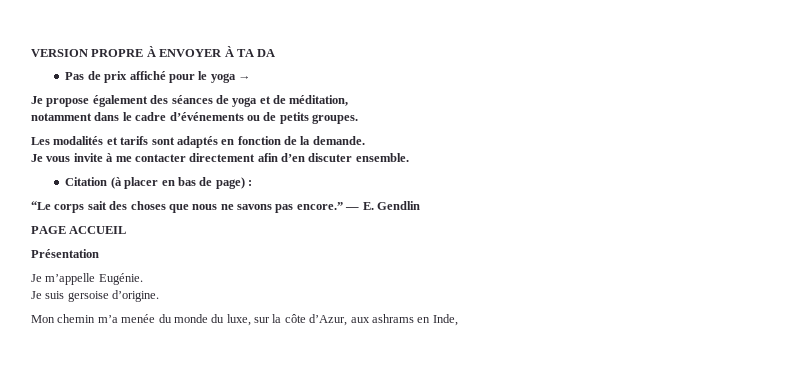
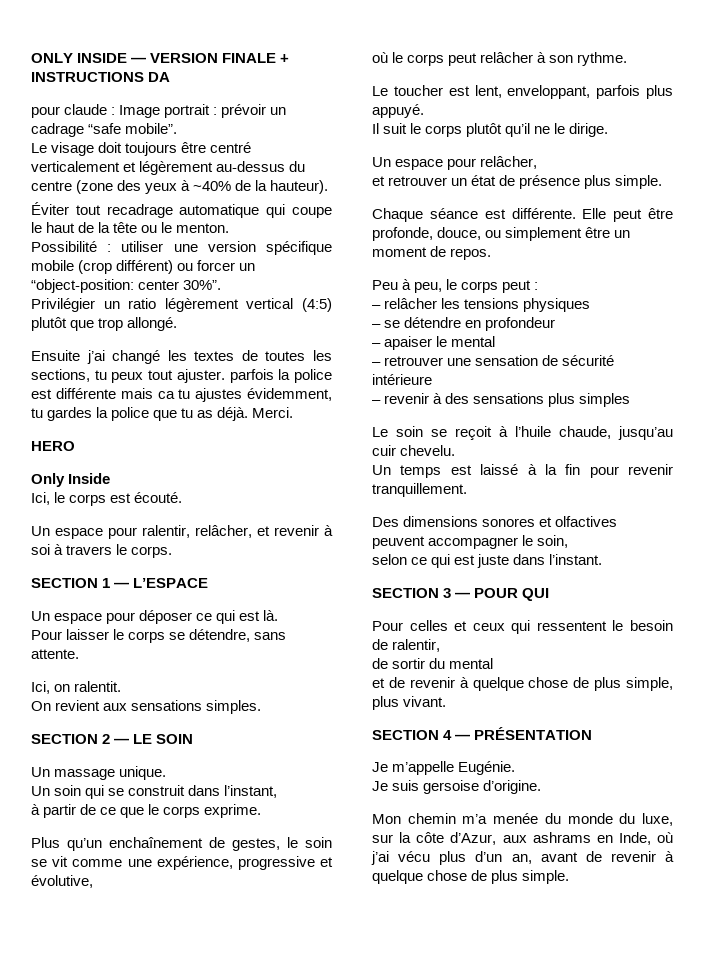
[31,46,276,57] [65,71,252,83] [31,95,349,107] [31,112,358,124] [31,136,365,148] [31,153,409,162] [65,177,253,189] [31,201,420,213] [31,226,127,234] [31,249,99,258] VERSION PROPRE À ENVOYER À TA DA // Pas de prix affiché pour le yoga → // Je propose également des séances de yoga et de méditation, // notamment dans le cadre d’événements ou de petits groupes. // Les modalités et tarifs sont adaptés en fonction de la demande. // Je vous invite à me contacter directement afin d’en discuter ensemble. // Citation (à placer en bas de page) : // “Le corps sait des choses que nous ne savons pas encore.” — E. Gendlin // PAGE ACCUEIL // Présentation -> [31,53,290,63] [31,72,171,82] [31,104,287,118] [31,123,178,137] [31,142,252,156] [31,161,306,175] [31,180,329,194] [31,202,332,218] [31,222,230,233] [31,241,332,255] [31,260,256,274] [31,279,222,293] [31,298,332,312] [31,317,178,331] [31,350,332,364] [31,369,333,383] [31,388,332,402] [31,407,294,421] [31,441,75,451] [31,473,111,487] [31,492,183,506] [31,525,333,539] [31,544,173,558] [31,578,209,588] [31,610,279,624] [31,629,287,643] [31,649,79,659] [31,681,122,694] [31,700,262,714] [31,734,194,744] [31,766,167,780] [31,785,278,799] [31,804,262,818] [31,837,332,851] [31,856,334,870] [31,875,93,888] [372,52,628,66] [372,85,673,99] [372,104,424,118] [372,123,609,137] [372,156,538,170] [372,175,663,189] [372,208,673,222] [372,227,631,241] [372,246,492,260] [372,279,539,293] [372,298,591,312] [372,317,556,331] [372,336,496,350] [372,355,615,366] [372,374,432,385] [372,393,631,407] [372,426,673,440] [372,445,456,456] [372,464,673,478] [372,483,467,497] [372,516,618,527] [372,535,569,549] [372,554,603,568] [372,588,550,601] [372,620,673,634] [372,639,441,652] [372,658,494,669] [372,677,673,691] [372,696,447,710] [372,727,593,740] ONLY INSIDE — VERSION FINALE + INSTRUCTIONS DA // pour claude : Image portrait : prévoir un cadrage “safe mobile”. // Le visage doit toujours être centré verticalement et légèrement au-dessus du centre (zone des yeux à ~40% de la hauteur). // Éviter tout recadrage automatique qui coupe le haut de la tête ou le menton. // Possibilité : utiliser une version spécifique mobile (crop différent) ou forcer un “object-position: center 30%”. // Privilégier un ratio légèrement vertical (4:5) plutôt que trop allongé. // Ensuite j’ai changé les textes de toutes les sections, tu peux tout ajuster. parfois la police est différente mais ca tu ajustes évidemment, tu gardes la police que tu as déjà. Merci. // HERO // Only Inside // Ici, le corps est écouté. // Un espace pour ralentir, relâcher, et revenir à soi à travers le corps. // SECTION 1 — L’ESPACE // Un espace pour déposer ce qui est là. // Pour laisser le corps se détendre, sans attente. // Ici, on ralentit. // On revient aux sensations simples. // SECTION 2 — LE SOIN // Un massage unique. // Un soin qui se construit dans l’instant, // à partir de ce que le corps exprime. // Plus qu’un enchaînement de gestes, le soin se vit comme une expérience, progressive et évolutive, // où le corps peut relâcher à son rythme. // Le toucher est lent, enveloppant, parfois plus appuyé. // Il suit le corps plutôt qu’il ne le dirige. // Un espace pour relâcher, // et retrouver un état de présence plus simple. // Chaque séance est différente. Elle peut être profonde, douce, ou simplement être un moment de repos. // Peu à peu, le corps peut : // – relâcher les tensions physiques // – se détendre en profondeur // – apaiser le mental // – retrouver une sensation de sécurité intérieure // – revenir à des sensations plus simples // Le soin se reçoit à l’huile chaude, jusqu’au cuir chevelu. // Un temps est laissé à la fin pour revenir tranquillement. // Des dimensions sonores et olfactives peuvent accompagner le soin, // selon ce qui est juste dans l’instant. // SECTION 3 — POUR QUI // Pour celles et ceux qui ressentent le besoin de ralentir, // de sortir du mental // et de revenir à quelque chose de plus simple, plus vivant. // SECTION 4 — PRÉSENTATION
(458, 320) none -> [657,832,673,843] [371,851,674,865] [372,870,570,884] où j’ai vécu plus d’un an, avant de revenir à quelque chose de plus simple.

